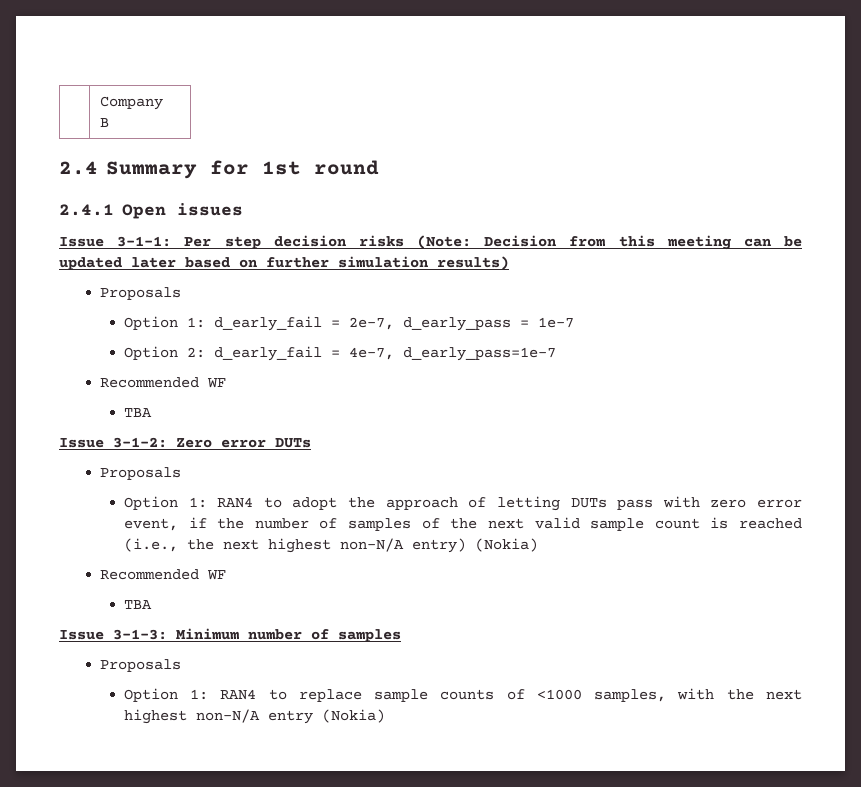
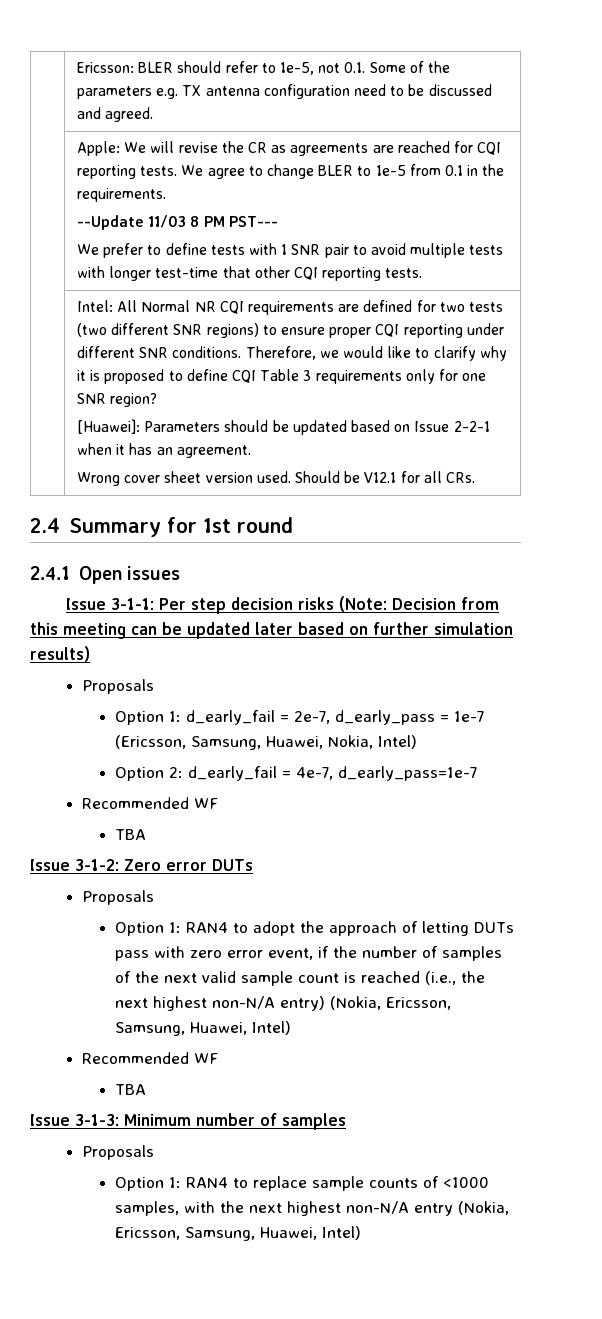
[100,96,164,110] [100,118,110,127] | Company B -> [77,61,450,75] [77,84,492,99] [77,107,154,122] [77,141,502,156] [77,164,505,179] [77,188,167,202] [77,215,278,230] [77,243,504,258] [77,266,423,281] [77,300,503,315] [77,323,504,338] [77,346,507,361] [77,369,487,384] [77,393,158,407] [77,419,490,435] [77,443,251,458] [77,471,475,486] | Ericsson: BLER should refer to 1e-5, not 0.1. Some of the parameters e.g. TX antenna configuration need to be discussed and agreed. // | Apple: We will revise the CR as agreements are reached for CQI reporting tests. We agree to change BLER to 1e-5 from 0.1 in the requirements. // --Update 11/03 8 PM PST--- // We prefer to define tests with 1 SNR pair to avoid multiple tests with longer test-time that other CQI reporting tests. // | Intel: All Normal NR CQI requirements are defined for two tests (two different SNR regions) to ensure proper CQI reporting under different SNR conditions. Therefore, we would like to clarify why it is proposed to define CQI Table 3 requirements only for one SNR region? // [Huawei]: Parameters should be updated based on Issue 2-2-1 when it has an agreement. // Wrong cover sheet version used. Should be V12.1 for all CRs.
(574, 322) none -> [115,735,418,750] (Ericsson, Samsung, Huawei, Nokia, Intel)
[474,538,538,552] (Nokia) -> [330,996,452,1010] [115,1021,292,1036] (Nokia, Ericsson, Samsung, Huawei, Intel)
[321,709,385,723] (Nokia) -> [458,1201,510,1215] [115,1226,362,1241] (Nokia, Ericsson, Samsung, Huawei, Intel)

